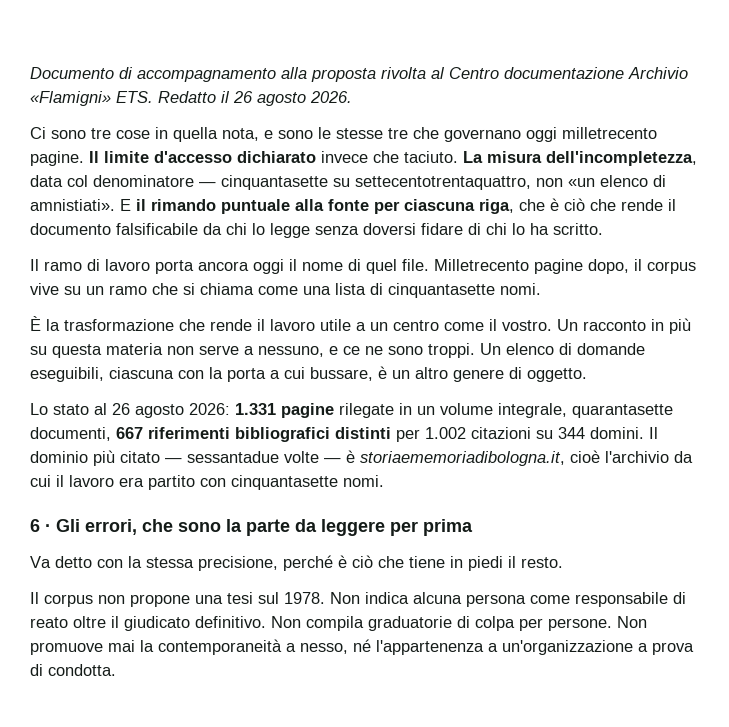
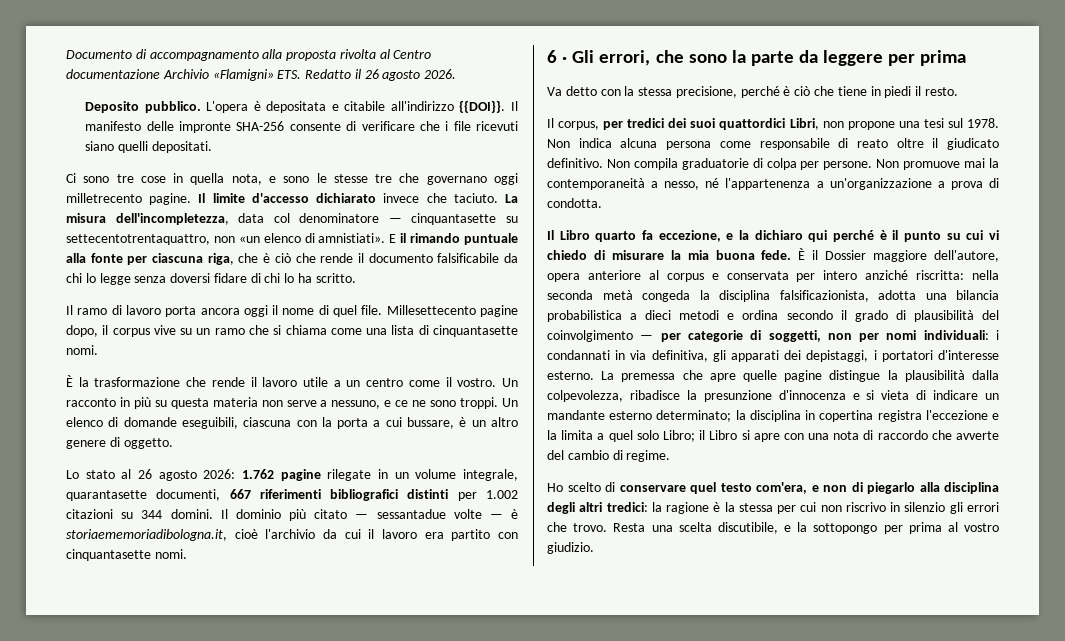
(352, 97) none -> [85,100,518,113] [85,121,518,133] [85,141,212,153] // Deposito pubblico. L'opera è depositata e citabile all'indirizzo {{DOI}}. Il manifesto delle impronte SHA-256 consente di verificare che i file ricevuti siano quelli depositati.
[434,259,529,271] Milletrecento -> [386,305,476,315] Millesettecento
[235,403,276,415] 1.331 -> [242,469,274,479] 1.762
[44,594,93,607] corpus -> [558,118,819,130] corpus, per tredici dei suoi quattordici Libri,
(116, 670) none -> [547,230,1000,242] [547,248,999,262] [547,270,999,282] [547,290,999,302] [547,310,999,322] [547,330,999,342] [547,350,999,362] [547,370,999,382] [547,390,999,402] [547,410,999,422] [547,430,999,442] [547,450,671,462] [547,482,999,494] [547,502,999,514] [547,522,999,534] [547,542,594,554] // Il Libro quarto fa eccezione, e la dichiaro qui perché è il punto su cui vi chiedo di misurare la mia buona fede. È il Dossier maggiore dell'autore, opera anteriore al corpus e conservata per intero anziché riscritta: nella seconda metà congeda la disciplina falsificazionista, adotta una bilancia probabilistica a dieci metodi e ordina secondo il grado di plausibilità del coinvolgimento — per categorie di soggetti, non per nomi individuali: i condannati in via definitiva, gli apparati dei depistaggi, i portatori d'interesse esterno. La premessa che apre quelle pagine distingue la plausibilità dalla colpevolezza, ribadisce la presunzione d'innocenza e si vieta di indicare un mandante esterno determinato; la disciplina in copertina registra l'eccezione e la limita a quel solo Libro; il Libro si apre con una nota di raccordo che avverte del cambio di regime. // Ho scelto di conservare quel testo com'era, e non di piegarlo alla disciplina degli altri tredici: la ragione è la stessa per cui non riscrivo in silenzio gli errori che trovo. Resta una scelta discutibile, e la sottopongo per prima al vostro giudizio.

